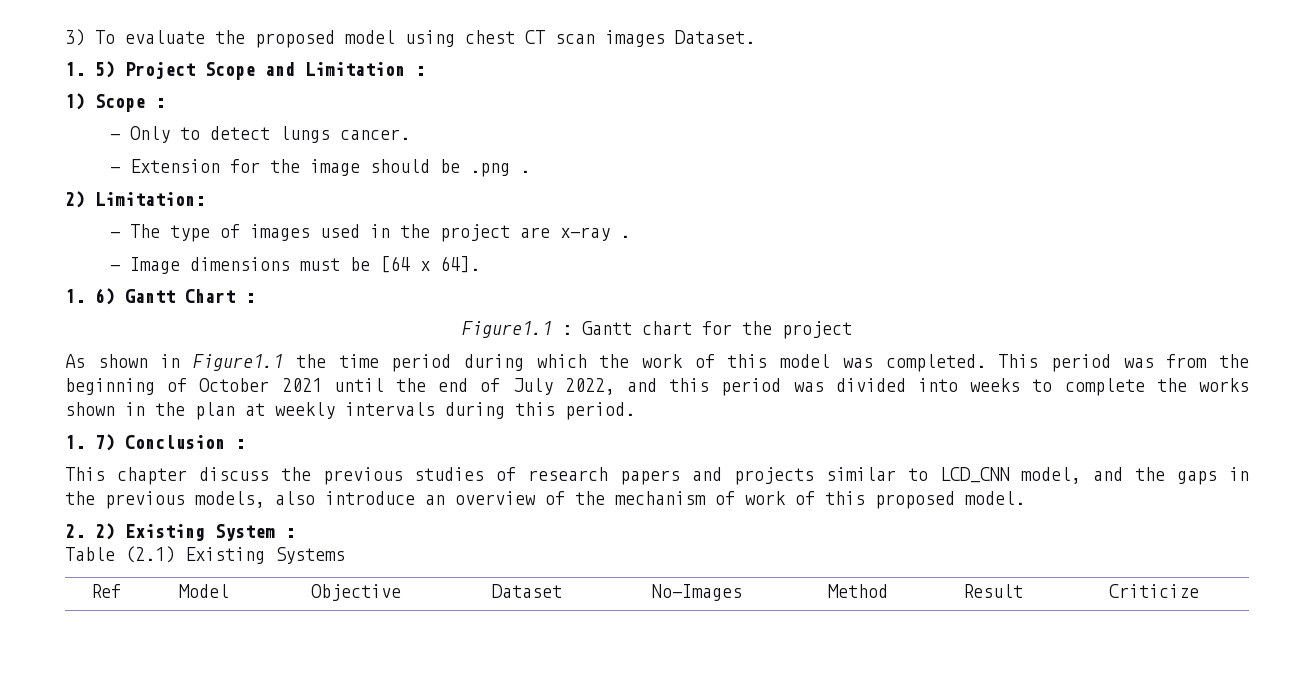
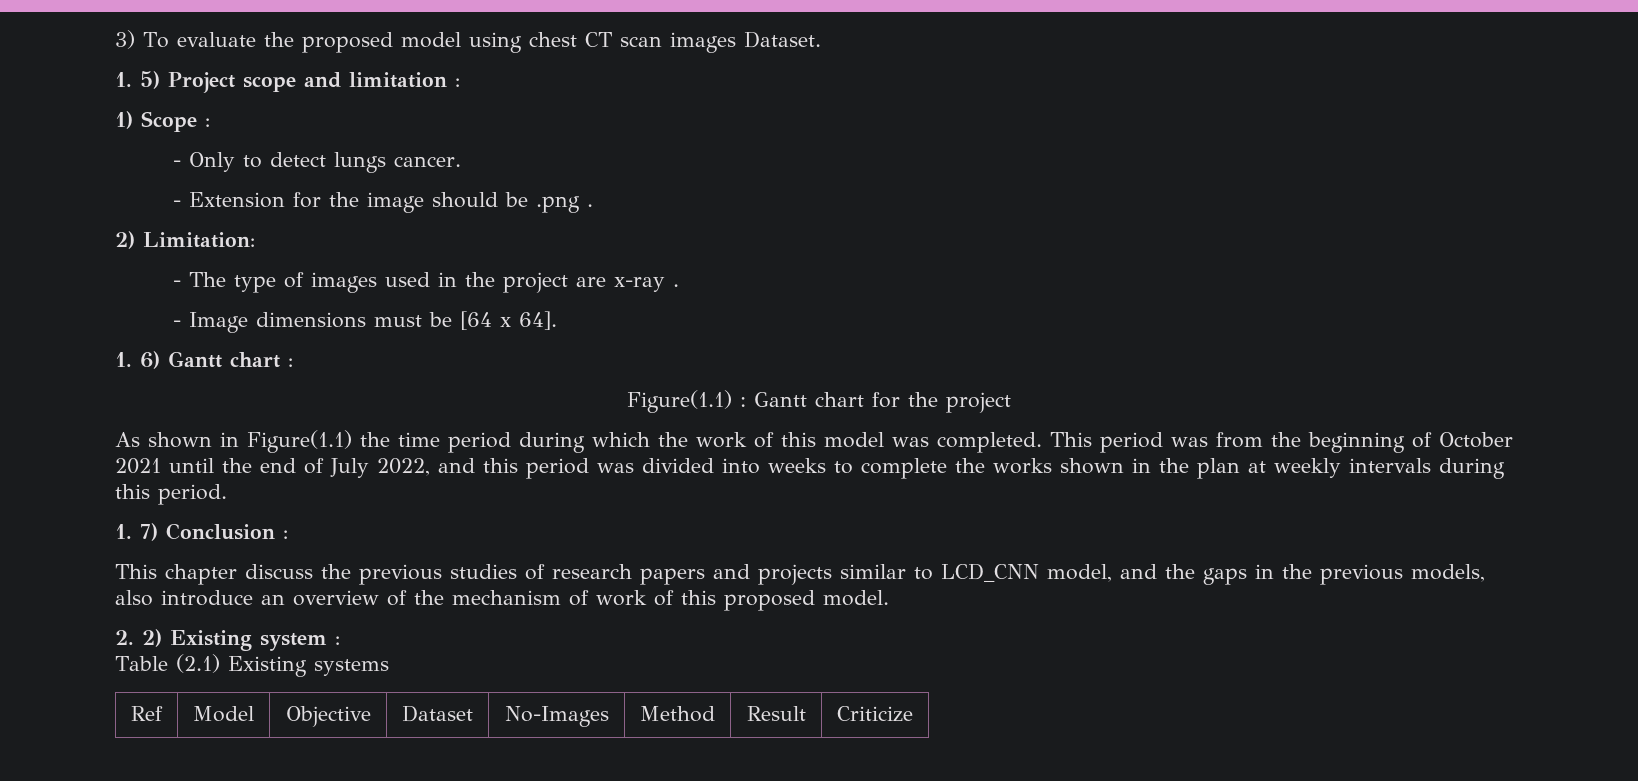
[205,62,405,80] Scope and Limitation -> [243,72,447,92] scope and limitation
[185,289,255,303] [462,321,552,338] Chart : // Figure1.1 -> [230,352,293,368] [627,390,732,413] chart : // Figure(1.1)
[193,354,284,371] Figure1.1 -> [247,430,352,453] Figure(1.1)
[215,524,275,541] System -> [260,633,327,651] system
[275,547,345,564] Systems -> [313,659,389,676] systems

